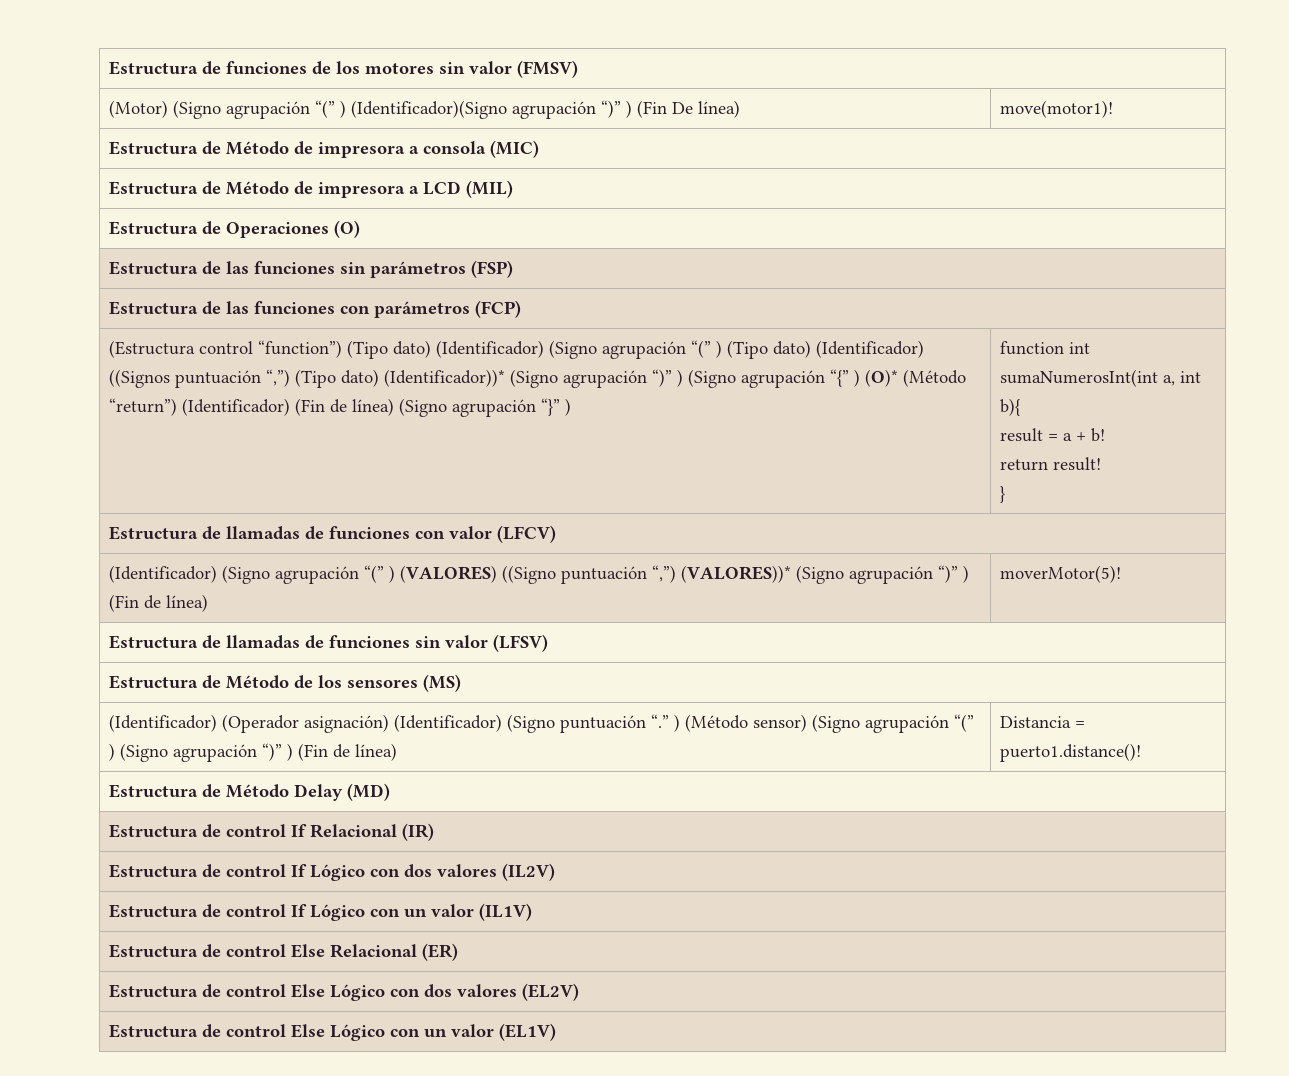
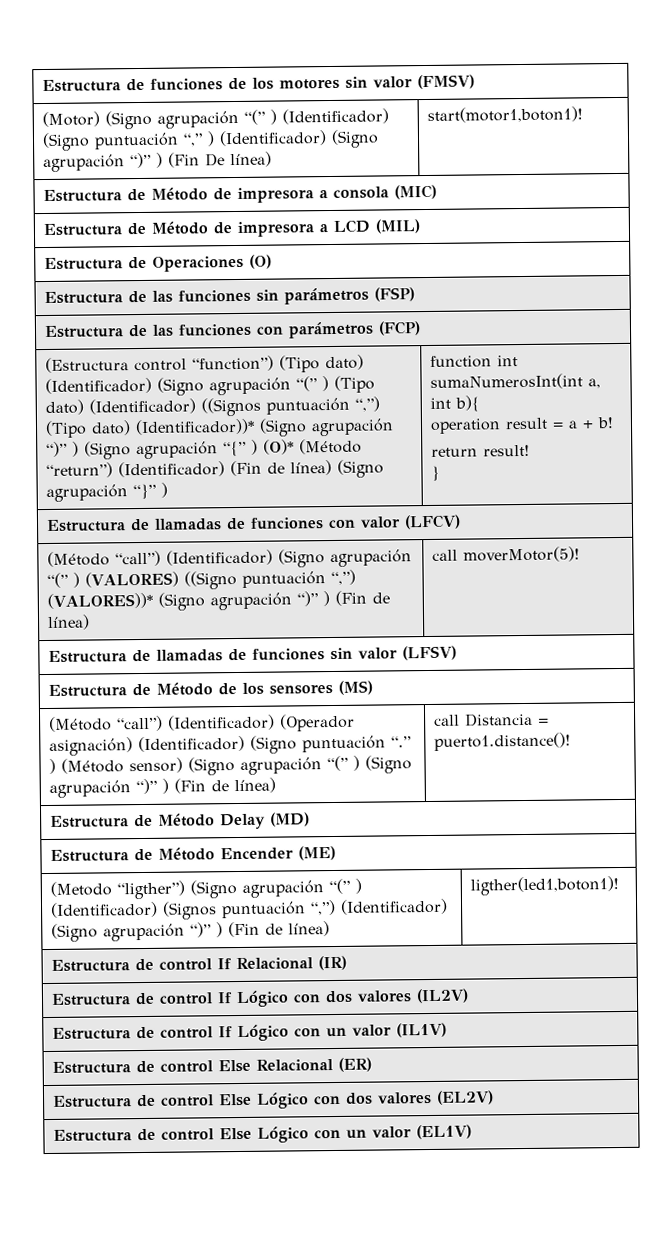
[351,100,508,119] (Identificador)(Signo -> [282,108,390,125] [42,129,380,152] (Identificador) (Signo puntuación “,” ) (Identificador) (Signo
[1000,100,1114,118] move(motor1)! -> [427,106,584,123] start(motor1,boton1)!
(1021, 407) none -> [430,418,502,434] operation
(557, 534) none -> [47,550,162,567] (Método “call”)
(209, 603) none -> [432,549,459,561] call
(462, 683) none -> [49,715,164,732] (Método “call”)
(398, 752) none -> [434,714,461,726] call
(391, 792) none -> [50,845,337,862] [50,878,363,900] [50,898,449,920] [51,921,331,942] [470,876,620,896] // Estructura de Método Encender (ME) // (Metodo “ligther”) (Signo agrupación “(” ) (Identificador) (Signos puntuación “,”) (Identificador) (Signo agrupación “)” ) (Fin de línea) | ligther(led1,boton1)!

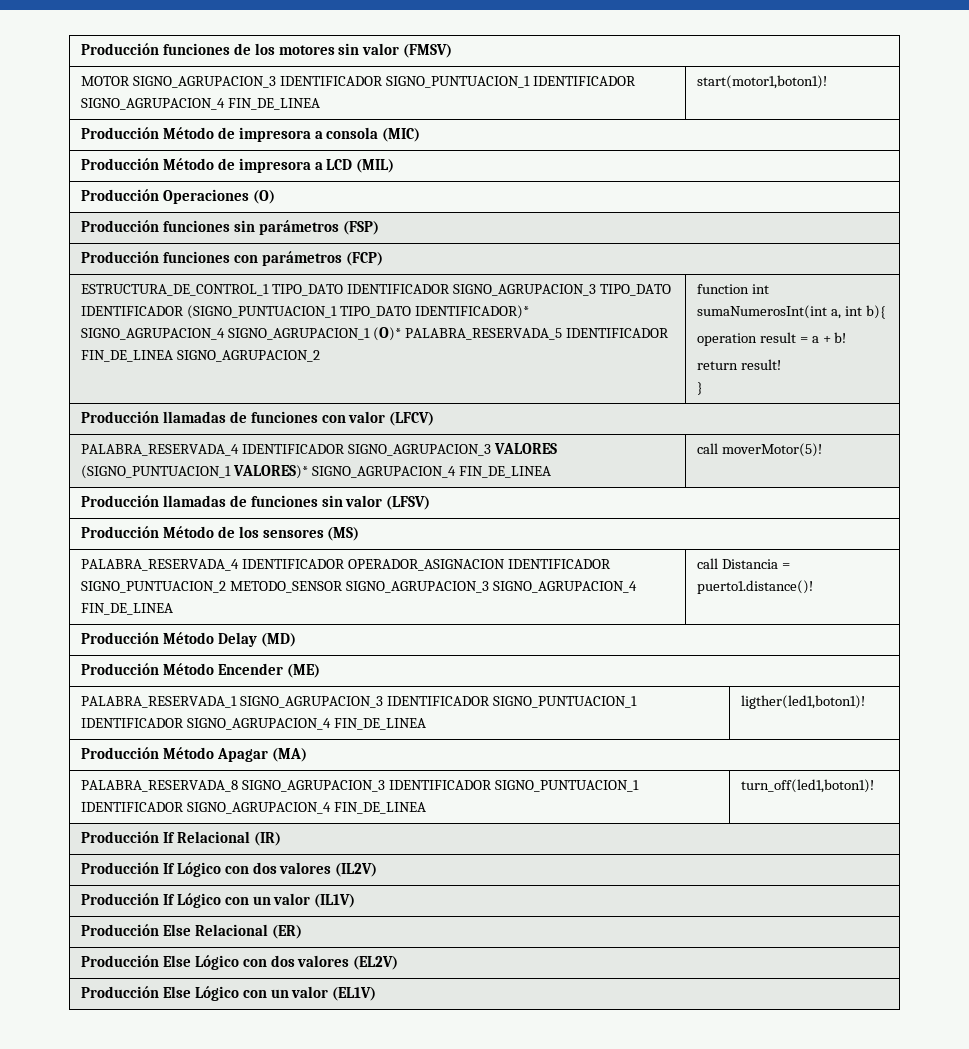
[42,78,146,93] Estructura de -> [80,43,159,55] Producción
[42,108,390,130] [42,129,380,152] [43,151,273,173] (Motor) (Signo agrupación “(” ) (Identificador) (Signo puntuación “,” ) (Identificador) (Signo agrupación “)” ) (Fin De línea) -> [80,76,636,88] [80,98,320,110] MOTOR SIGNO_AGRUPACION_3 IDENTIFICADOR SIGNO_PUNTUACION_1 IDENTIFICADOR SIGNO_AGRUPACION_4 FIN_DE_LINEA
[43,188,147,203] Estructura de -> [80,127,159,139] Producción
[43,222,147,237] Estructura de -> [80,158,159,170] Producción
[44,256,148,270] Estructura de -> [80,189,159,201] Producción
[44,290,174,304] Estructura de las -> [80,220,159,232] Producción
[44,324,175,338] Estructura de las -> [80,251,159,263] Producción
[45,354,365,373] [45,375,376,396] [45,396,381,417] [45,418,395,438] [46,438,363,460] [46,459,385,478] [46,482,169,502] (Estructura control “function”) (Tipo dato) (Identificador) (Signo agrupación “(” ) (Tipo dato) (Identificador) ((Signos puntuación “,”) (Tipo dato) (Identificador))* (Signo agrupación “)” ) (Signo agrupación “{” ) (O)* (Método “return”) (Identificador) (Fin de línea) (Signo agrupación “}” ) -> [80,284,671,296] [80,305,529,319] [80,327,669,341] [80,350,320,362] ESTRUCTURA_DE_CONTROL_1 TIPO_DATO IDENTIFICADOR SIGNO_AGRUPACION_3 TIPO_DATO IDENTIFICADOR (SIGNO_PUNTUACION_1 TIPO_DATO IDENTIFICADOR)* SIGNO_AGRUPACION_4 SIGNO_AGRUPACION_1 (O)* PALABRA_RESERVADA_5 IDENTIFICADOR FIN_DE_LINEA SIGNO_AGRUPACION_2
[46,518,151,532] Estructura de -> [80,411,159,423] Producción
[47,549,413,568] [47,569,357,590] [47,590,391,611] [47,614,91,630] (Método “call”) (Identificador) (Signo agrupación “(” ) (VALORES) ((Signo puntuación “,”) (VALORES))* (Signo agrupación “)” ) (Fin de línea) -> [80,443,557,456] [80,465,551,479] PALABRA_RESERVADA_4 IDENTIFICADOR SIGNO_AGRUPACION_3 VALORES (SIGNO_PUNTUACION_1 VALORES)* SIGNO_AGRUPACION_4 FIN_DE_LINEA
[48,649,152,663] Estructura de -> [80,495,159,507] Producción
[48,683,152,697] Estructura de -> [80,526,159,538] Producción
[49,713,356,732] [49,735,412,756] [49,755,413,776] [49,777,277,798] (Método “call”) (Identificador) (Operador asignación) (Identificador) (Signo puntuación “.” ) (Método sensor) (Signo agrupación “(” ) (Signo agrupación “)” ) (Fin de línea) -> [80,559,611,571] [80,581,637,593] [80,603,173,615] PALABRA_RESERVADA_4 IDENTIFICADOR OPERADOR_ASIGNACION IDENTIFICADOR SIGNO_PUNTUACION_2 METODO_SENSOR SIGNO_AGRUPACION_3 SIGNO_AGRUPACION_4 FIN_DE_LINEA
[50,814,154,828] Estructura de -> [80,632,159,644] Producción
[50,848,154,862] Estructura de -> [80,663,159,675] Producción
[50,878,363,900] [50,898,449,920] [51,921,331,942] [470,876,620,896] [51,958,213,972] (Metodo “ligther”) (Signo agrupación “(” ) (Identificador) (Signos puntuación “,”) (Identificador) (Signo agrupación “)” ) (Fin de línea) | ligther(led1,boton1)! // Estructura de control -> [80,696,637,708] [80,718,426,730] [740,695,865,709] [80,747,307,762] [80,780,639,792] [80,802,426,814] [740,779,874,793] [80,831,159,843] PALABRA_RESERVADA_1 SIGNO_AGRUPACION_3 IDENTIFICADOR SIGNO_PUNTUACION_1 IDENTIFICADOR SIGNO_AGRUPACION_4 FIN_DE_LINEA | ligther(led1,boton1)! // Producción Método Apagar (MA) // PALABRA_RESERVADA_8 SIGNO_AGRUPACION_3 IDENTIFICADOR SIGNO_PUNTUACION_1 IDENTIFICADOR SIGNO_AGRUPACION_4 FIN_DE_LINEA | turn_off(led1,boton1)! // Producción
[51,992,214,1006] Estructura de control -> [80,862,159,874] Producción
[52,1026,214,1040] Estructura de control -> [80,893,159,905] Producción
[52,1060,214,1074] Estructura de control -> [80,924,159,936] Producción
[53,1094,215,1108] Estructura de control -> [80,955,159,967] Producción
[53,1128,215,1142] Estructura de control -> [80,986,159,998] Producción

